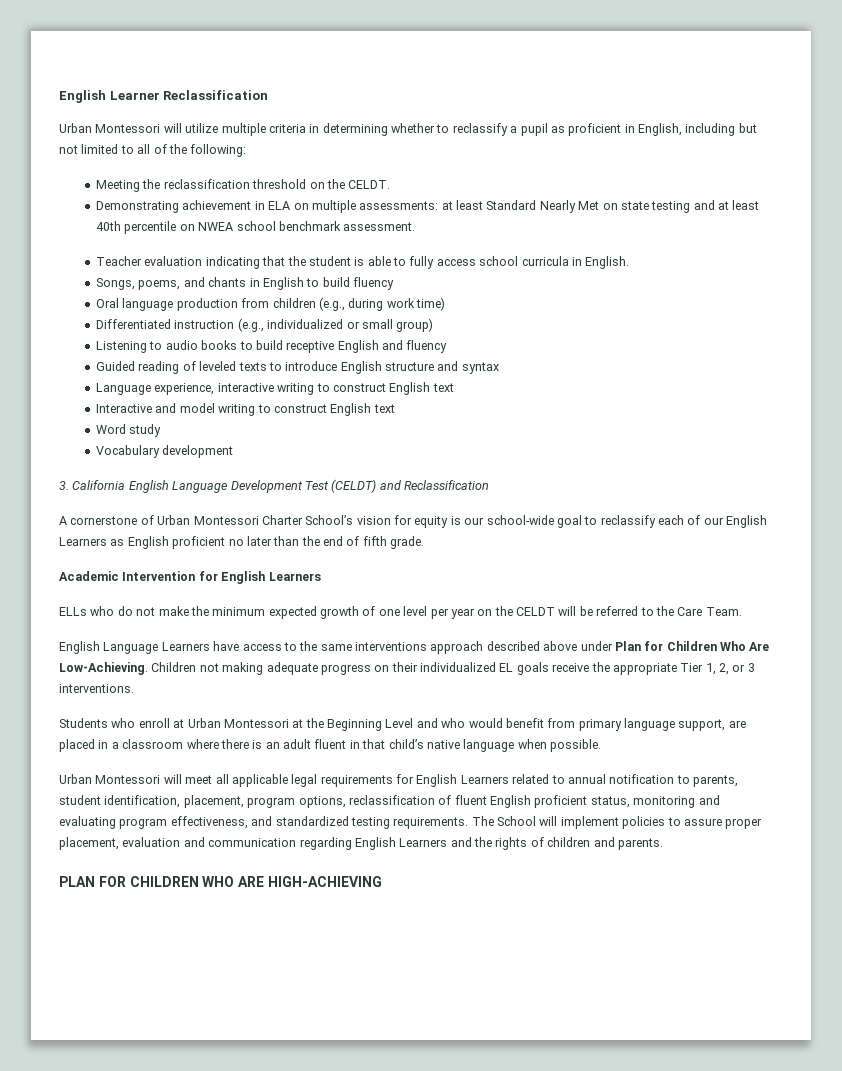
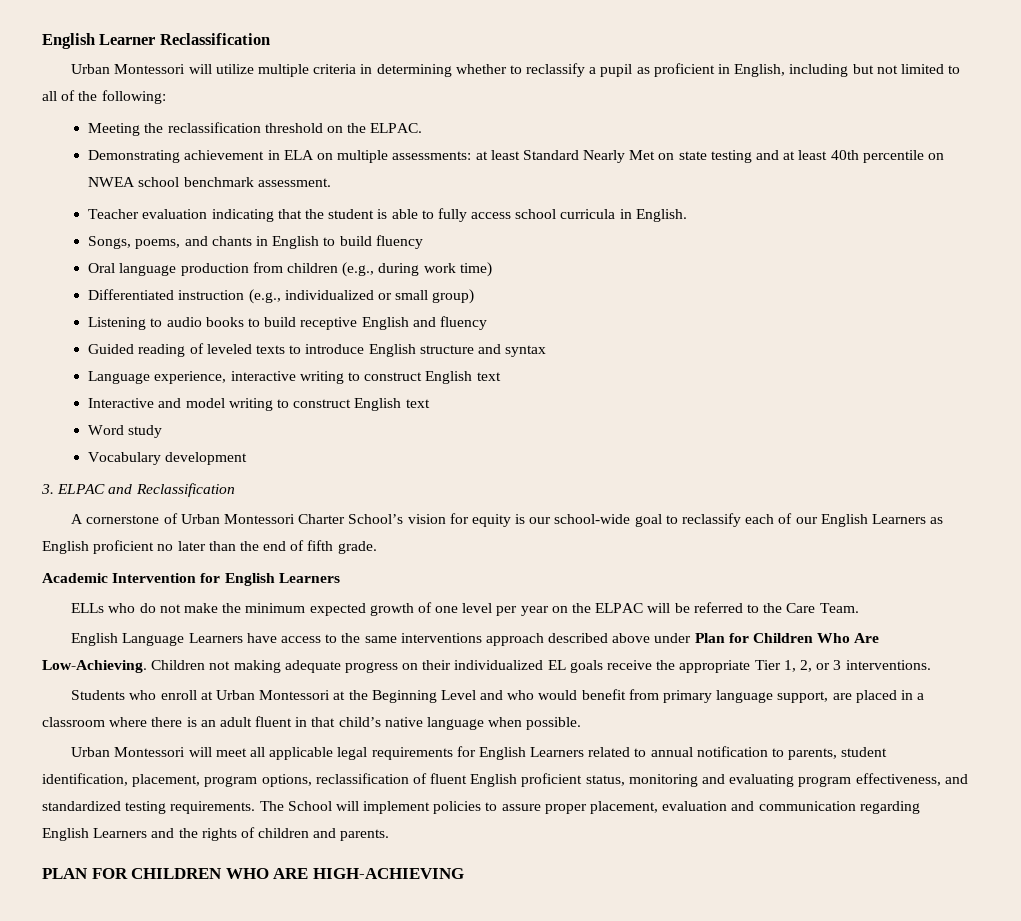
[348,180,391,189] CELDT. -> [370,123,423,133] ELPAC.
[72,479,377,493] California English Language Development Test (CELDT) -> [57,484,106,494] ELPAC
[516,607,555,616] CELDT -> [595,603,644,613] ELPAC

